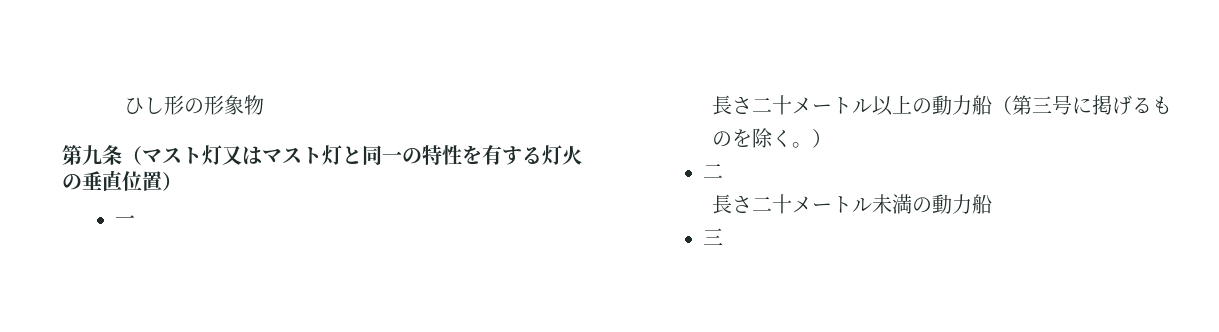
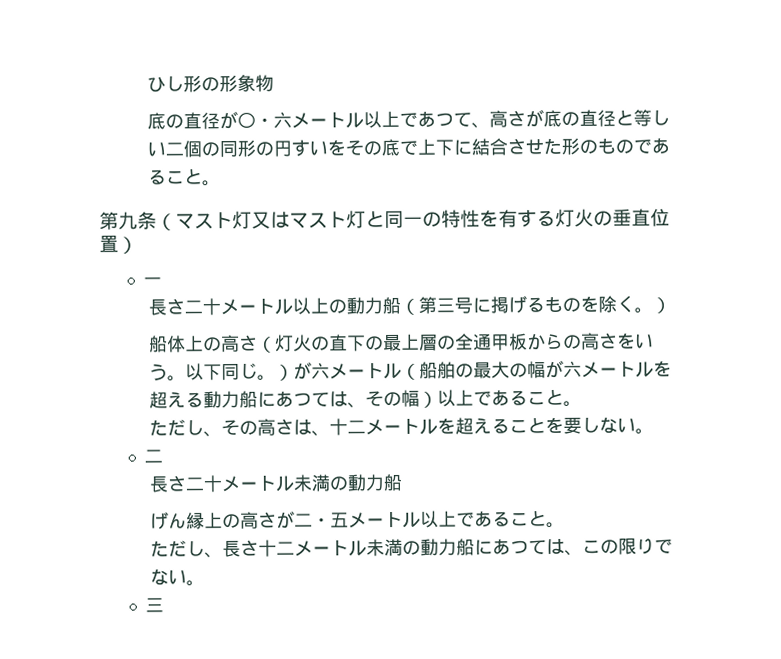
(265, 105) none -> [147,109,671,130] [147,137,671,158] [148,168,222,187] // 底の直径が〇・六メートル以上であつて、高さが底の直径と等しい二個の同形の円すいをその底で上下に結合させた形のものであること。
(833, 138) none -> [149,332,655,353] [149,359,673,382] [149,388,583,409] [149,416,655,438] // 船体上の高さ（灯火の直下の最上層の全通甲板からの高さをいう。以下同じ。）が六メートル（船舶の最大の幅が六メートルを超える動力船にあつては、その幅）以上であること。 // ただし、その高さは、十二メートルを超えることを要しない。
(993, 204) none -> [150,510,566,530] [150,537,674,559] [150,568,206,587] // げん縁上の高さが二・五メートル以上であること。 // ただし、長さ十二メートル未満の動力船にあつては、この限りでない。

